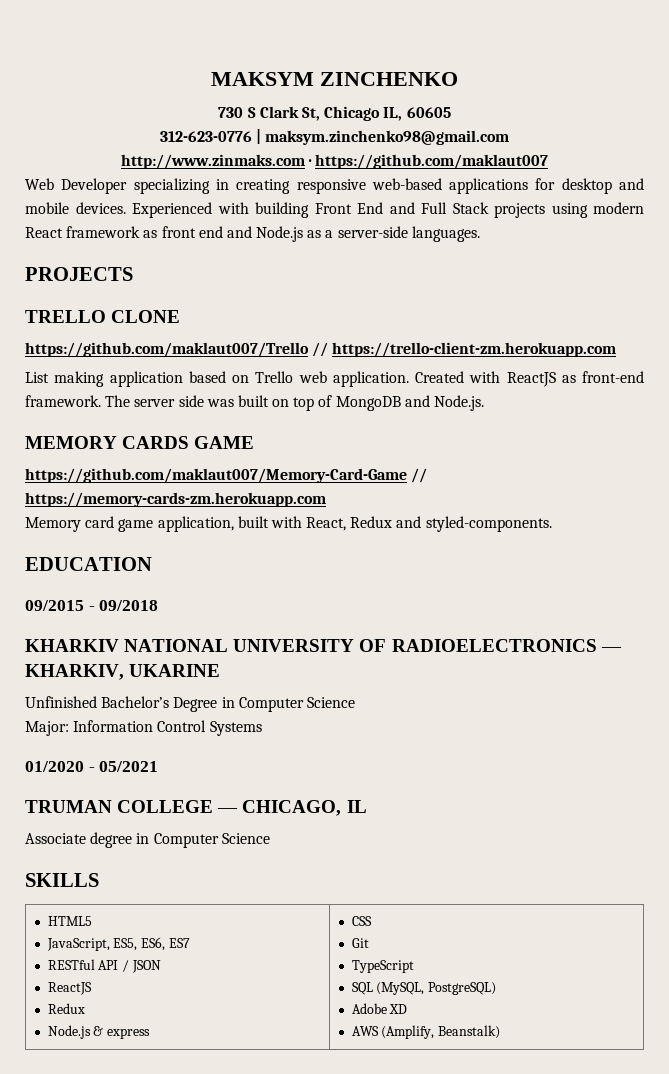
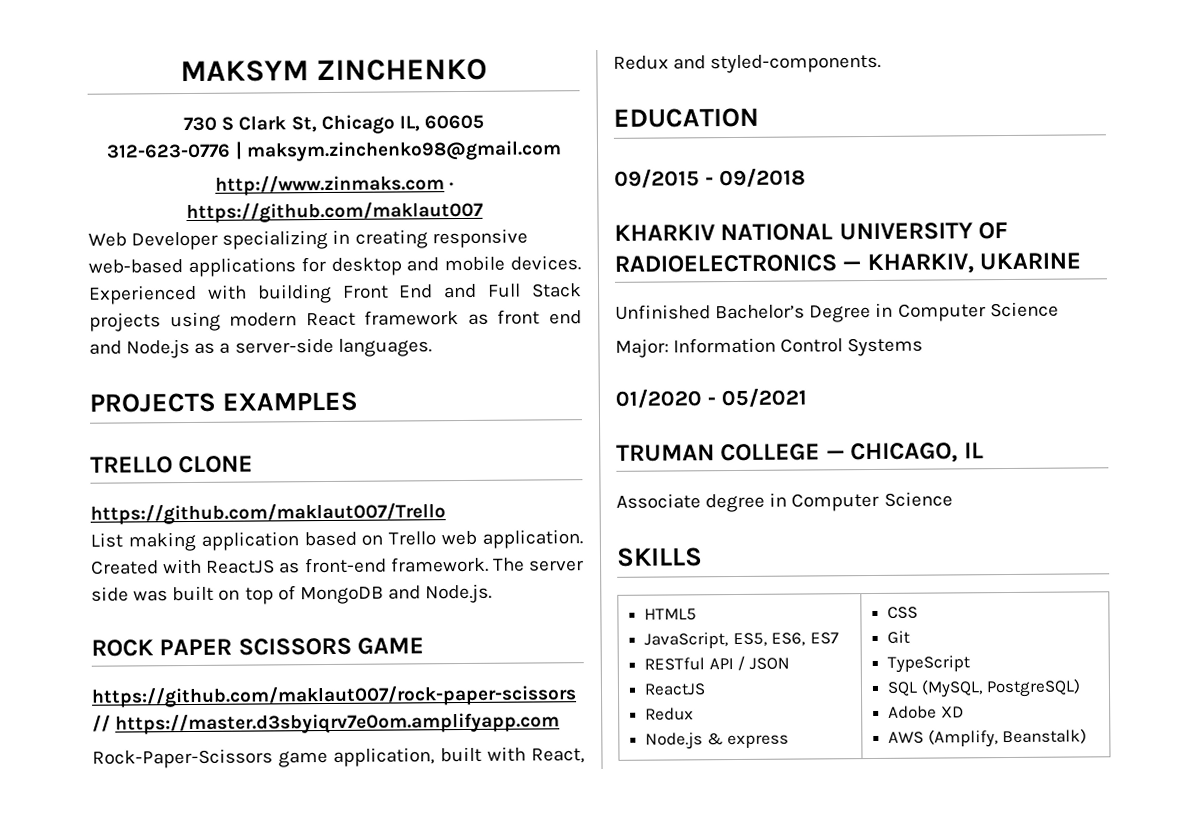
(133, 274) none -> [222,391,359,412] EXAMPLES
[312,342,617,357] // https://trello-client-zm.herokuapp.com -> (446, 513) none
[25,436,255,449] [25,468,428,483] [25,492,326,507] [25,516,115,532] MEMORY CARDS GAME // https://github.com/maklaut007/Memory-Card-Game // https://memory-cards-zm.herokuapp.com // Memory card -> [91,637,425,657] [91,684,577,708] [92,711,561,735] [92,748,273,769] ROCK PAPER SCISSORS GAME // https://github.com/maklaut007/rock-paper-scissors // https://master.d3sbyiqrv7e0om.amplifyapp.com // Rock-Paper-Scissors

